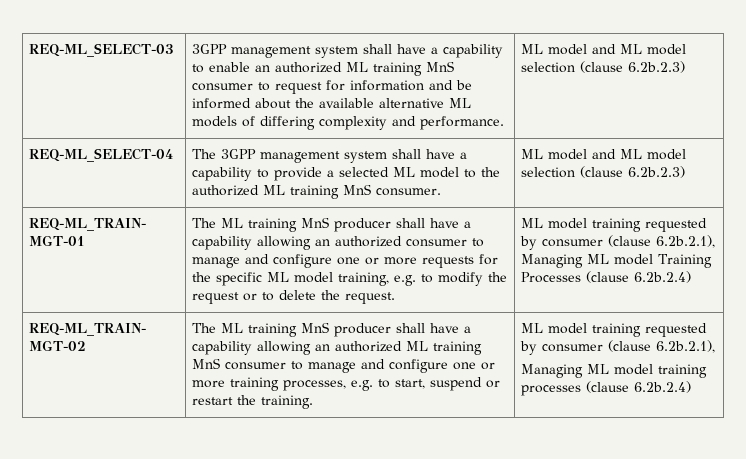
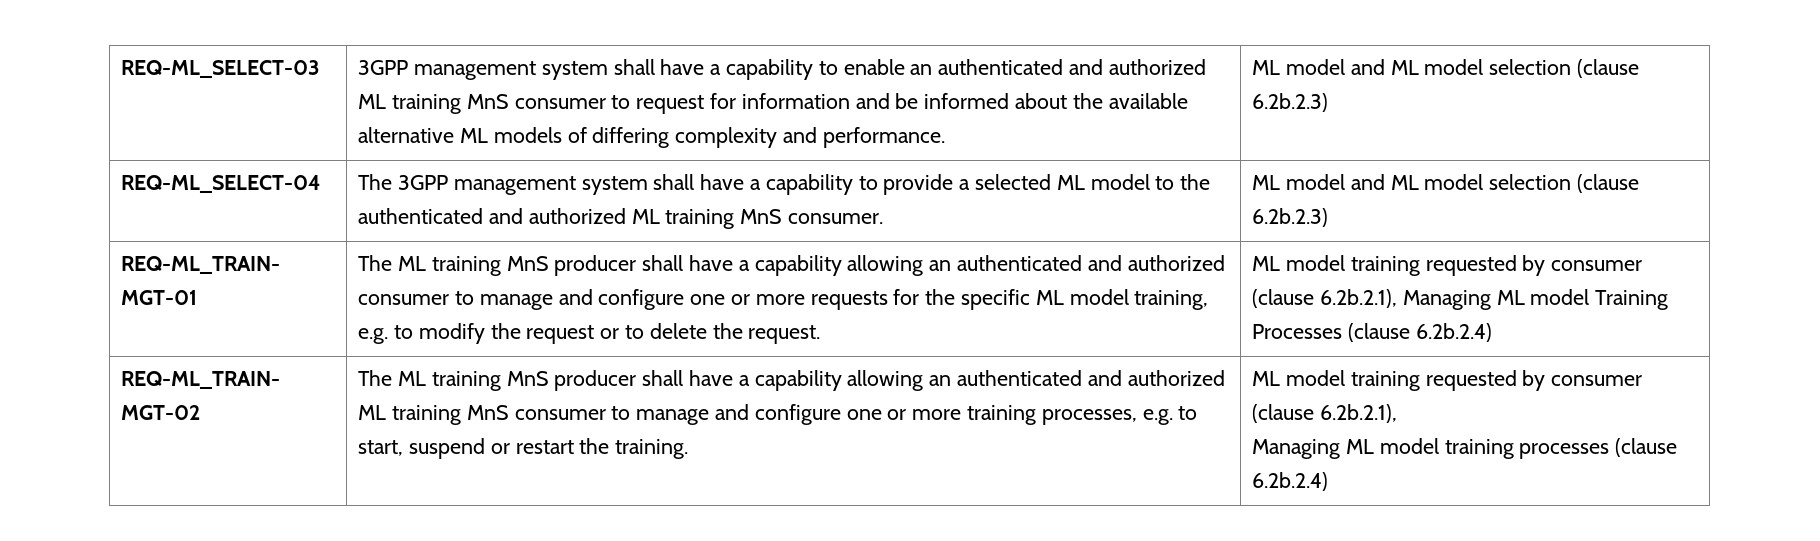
(271, 68) none -> [938,59,1103,75] authenticated and
(501, 172) none -> [358,208,523,224] authenticated and
(331, 242) none -> [956,255,1122,271] authenticated and
(331, 347) none -> [956,370,1122,386] authenticated and

